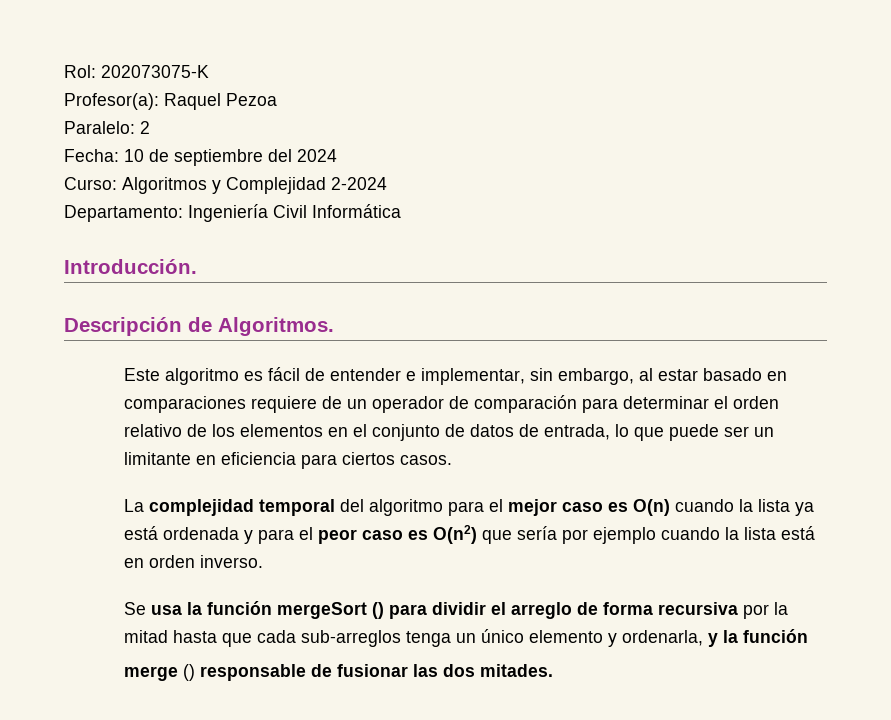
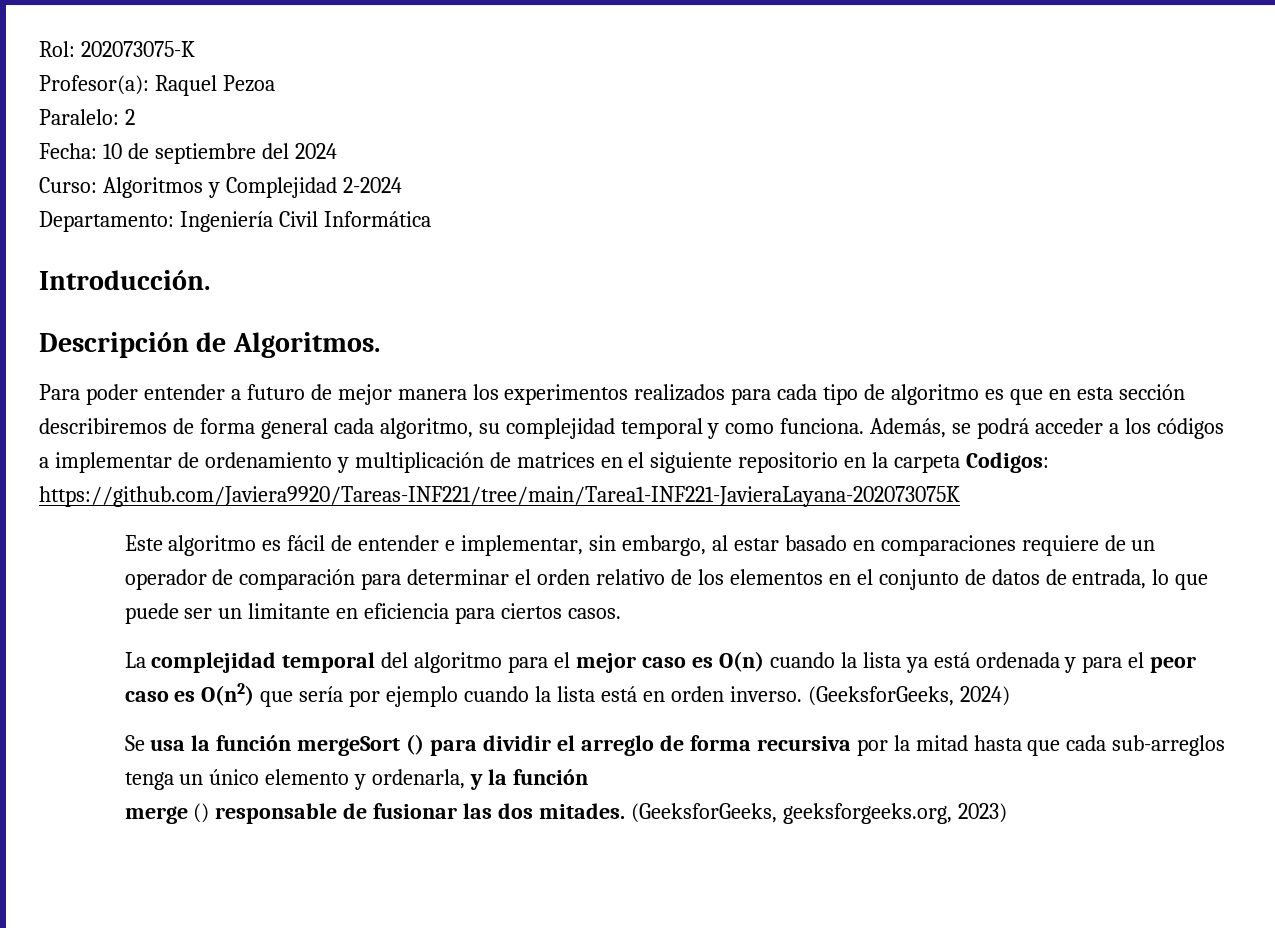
(334, 326) none -> [39,384,1185,405] [39,418,1224,439] [39,452,1050,473] [39,486,960,507] // Para poder entender a futuro de mejor manera los experimentos realizados para cada tipo de algoritmo es que en esta sección describiremos de forma general cada algoritmo, su complejidad temporal y como funciona. Además, se podrá acceder a los códigos a implementar de ordenamiento y multiplicación de matrices en el siguiente repositorio en la carpeta Codigos: https://github.com/Javiera9920/Tareas-INF221/tree/main/Tarea1-INF221-JavieraLayana-202073075K
(263, 561) none -> [807,686,1010,706] (GeeksforGeeks, 2024)
(553, 670) none -> [631,803,1007,824] (GeeksforGeeks, geeksforgeeks.org, 2023)

